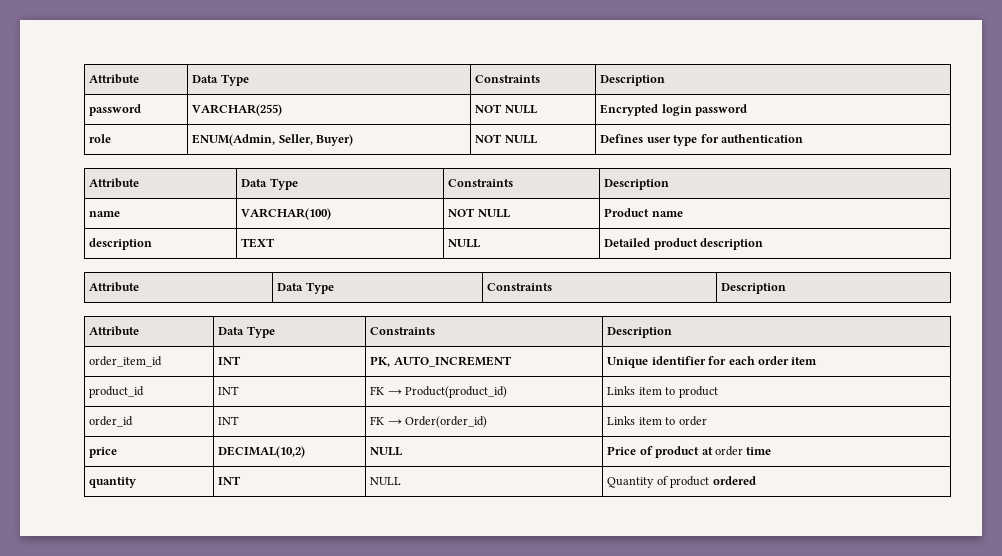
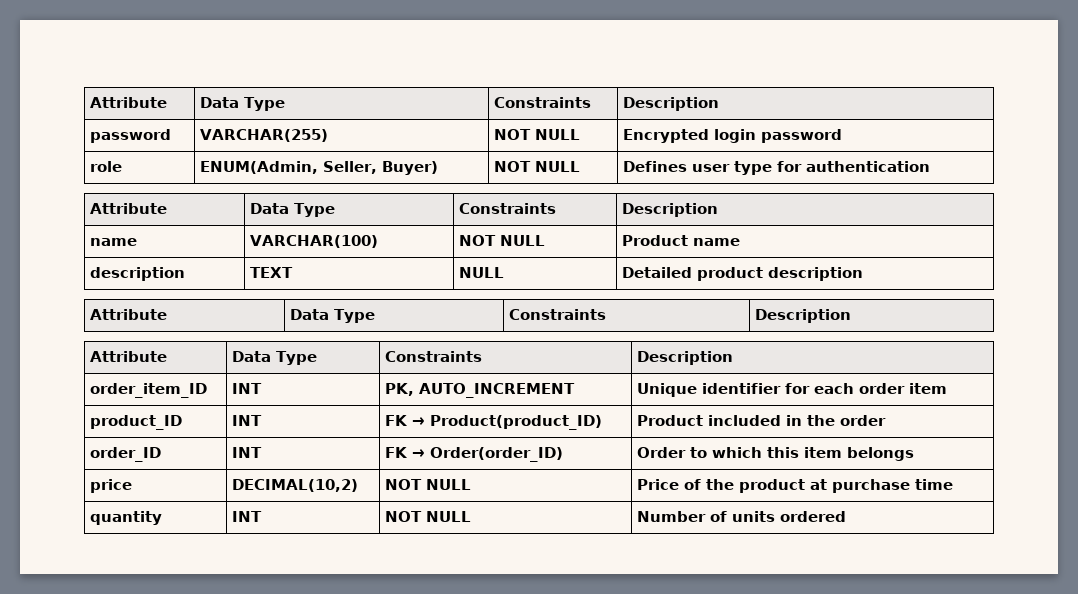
[89,356,163,367] order_item_id -> [90,383,208,398] order_item_ID
[89,386,145,398] [218,386,240,395] [370,386,508,398] [607,386,718,398] [89,416,134,427] [218,416,240,425] [370,416,488,428] [607,416,707,426] product_id | INT | FK → Product(product_id) | Links item to product // order_id | INT | FK → Order(order_id) | Links item to order -> [90,415,183,430] [232,415,263,426] [385,415,603,430] [637,415,887,426] [90,447,162,462] [232,447,263,458] [385,447,564,462] [637,447,915,461] product_ID | INT | FK → Product(product_ID) | Product included in the order // order_ID | INT | FK → Order(order_ID) | Order to which this item belongs
(306, 452) none -> [385,479,423,490] NOT
(653, 450) none -> [706,479,735,490] the
[714,446,743,456] order -> [832,479,911,493] purchase
[370,477,402,485] [607,476,710,488] NULL | Quantity of product -> [385,511,472,522] [637,511,776,522] NOT NULL | Number of units

